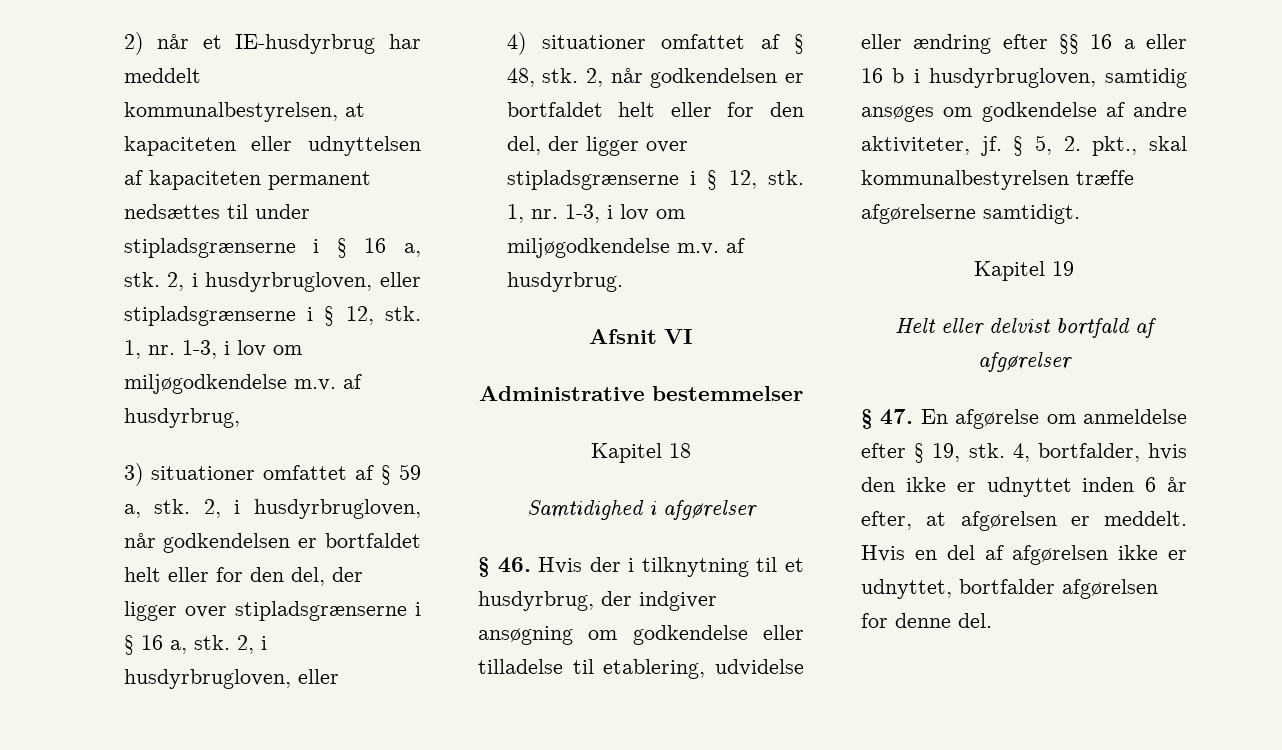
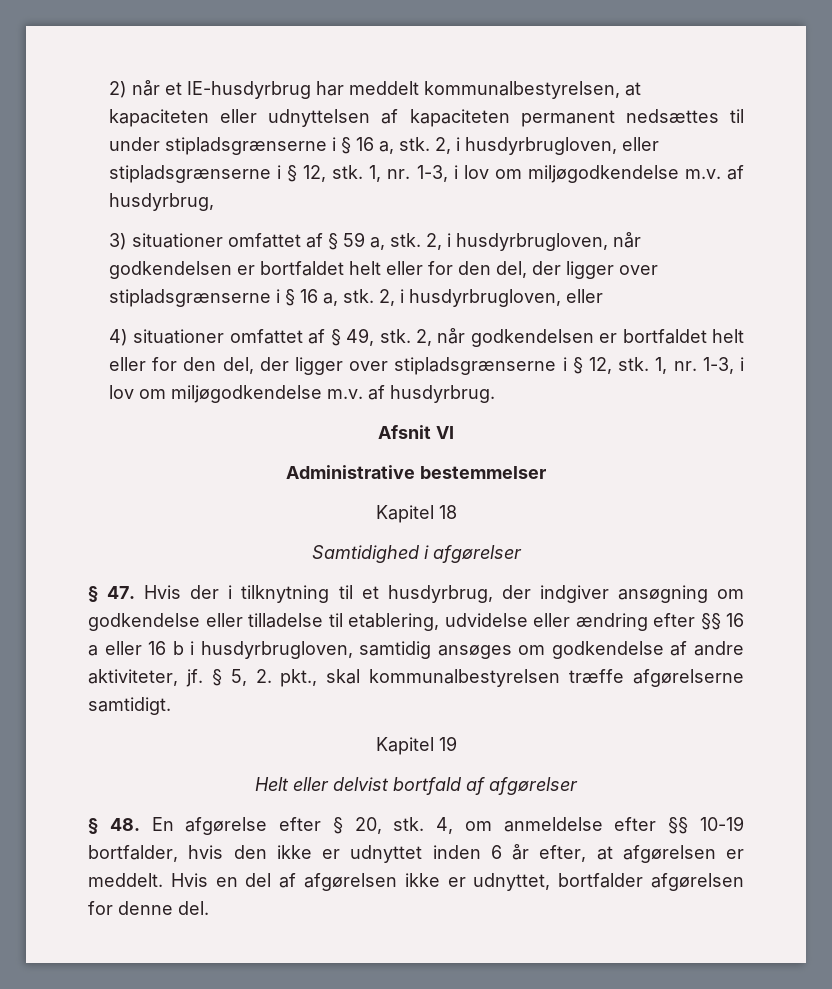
[506,68,535,87] 48, -> [346,328,375,346] 49,
[497,557,531,573] 46. -> [107,586,136,599] 47.
[880,409,914,425] 47. -> [109,818,140,831] 48.
[1046,409,1187,424] [861,443,1030,463] om anmeldelse efter § 19, stk. 4, -> [279,816,744,834] efter § 20, stk. 4, om anmeldelse efter §§ 10-19

